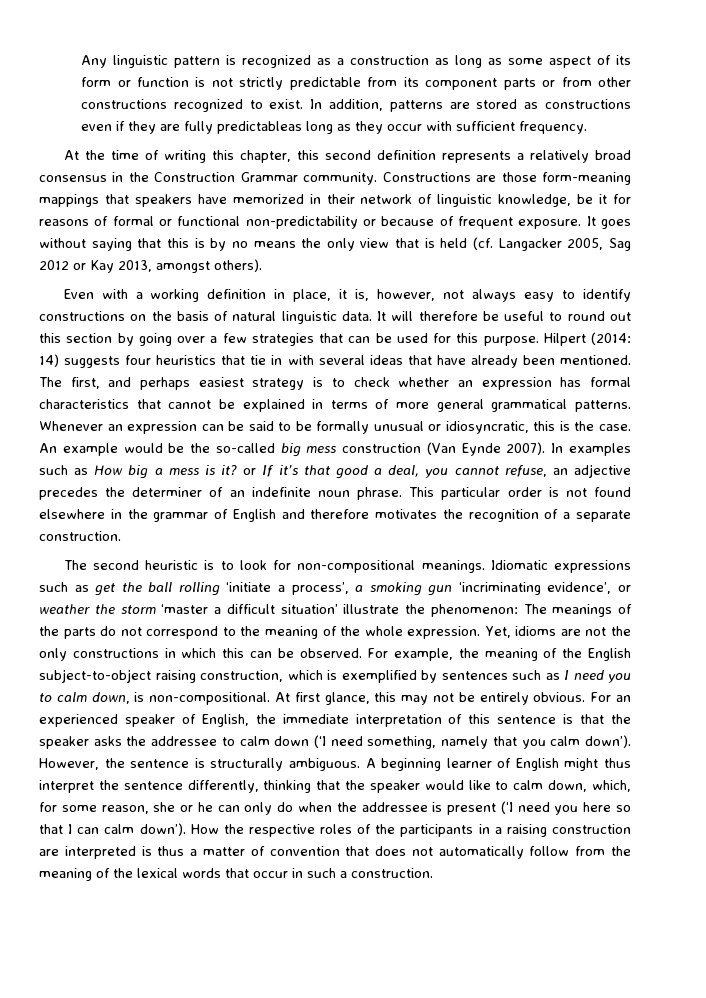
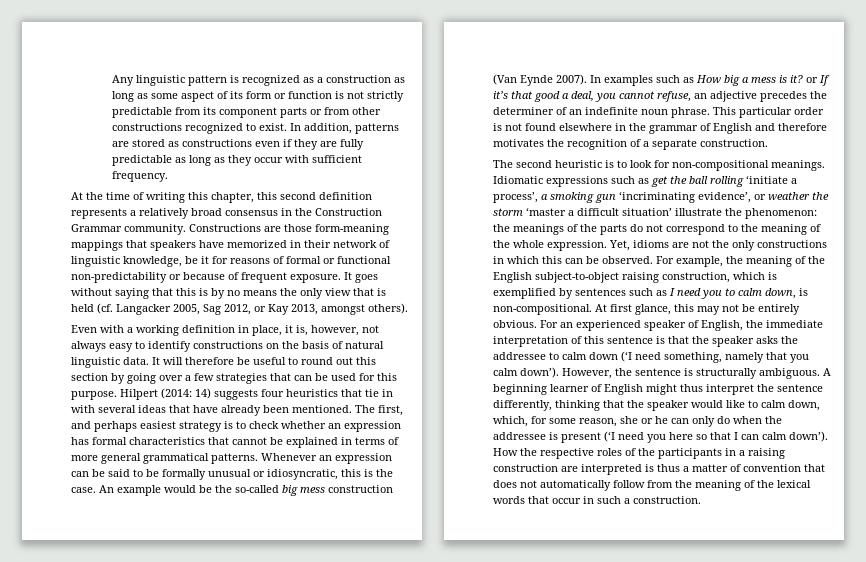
[217,121,303,134] predictableas -> [111,155,186,166] predictable as
[39,260,69,270] 2012 -> [224,304,251,315] 2012,
[523,604,547,614] The -> [493,224,510,232] the

